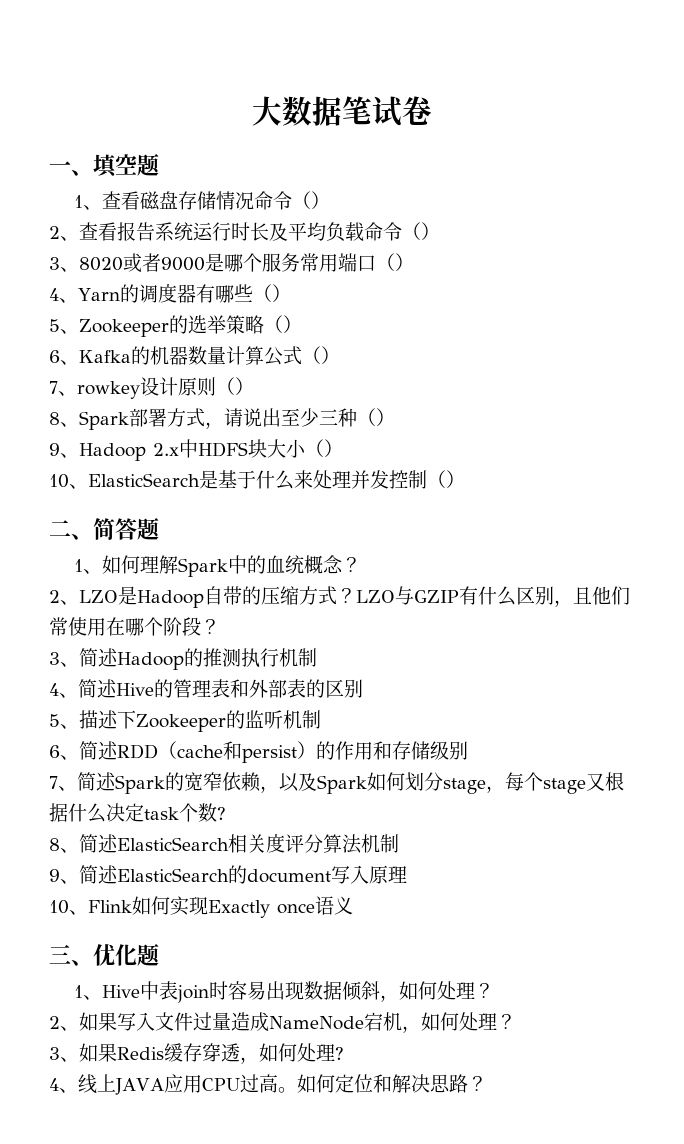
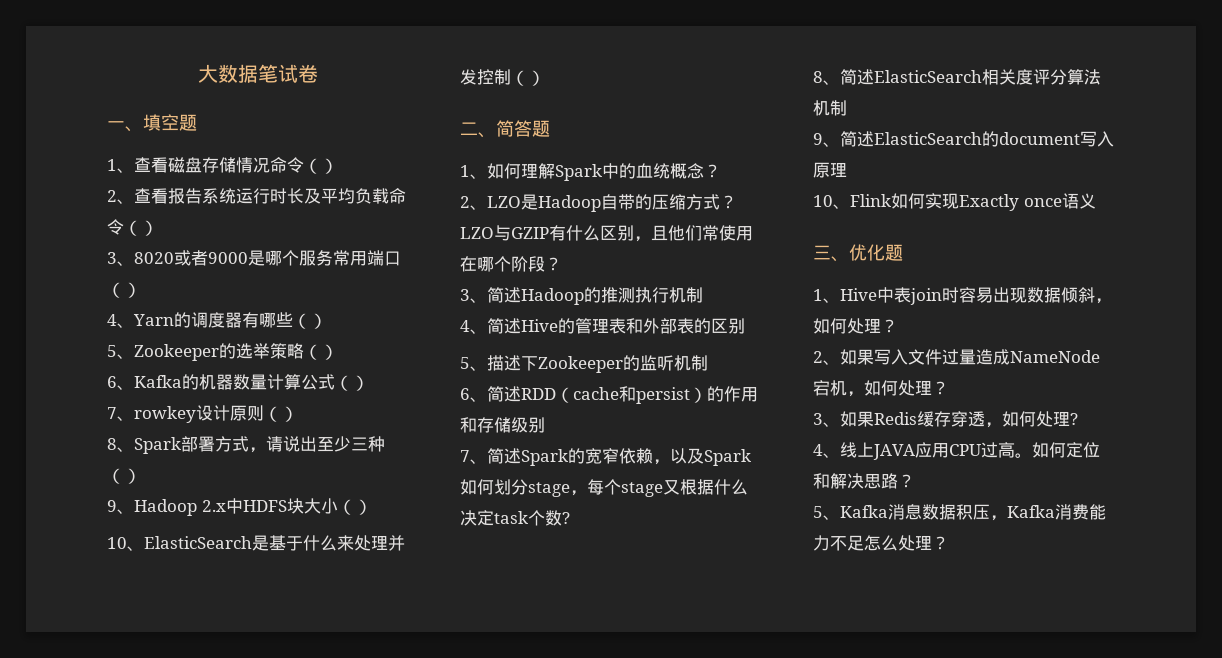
(487, 1083) none -> [813,504,1106,521] [813,535,949,551] // 5、Kafka消息数据积压，Kafka消费能力不足怎么处理？

